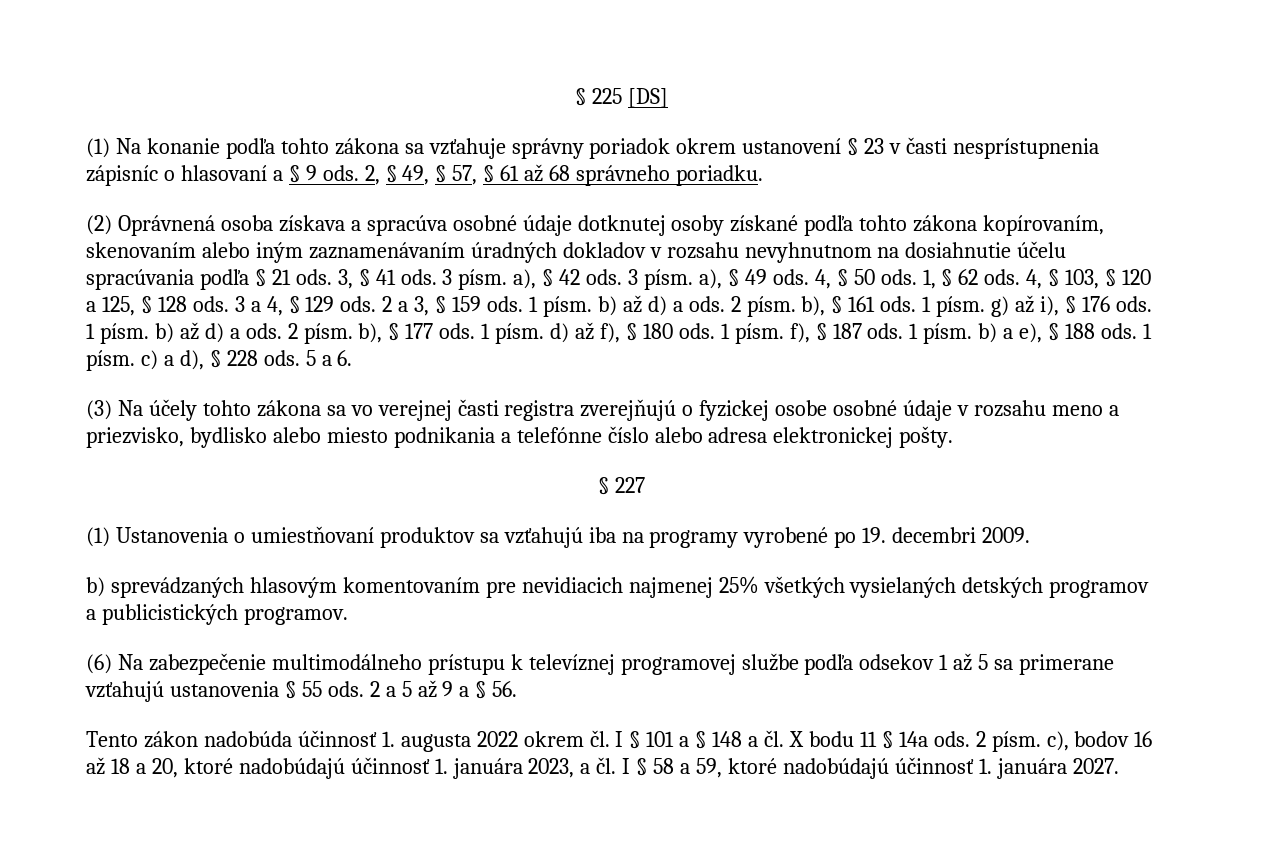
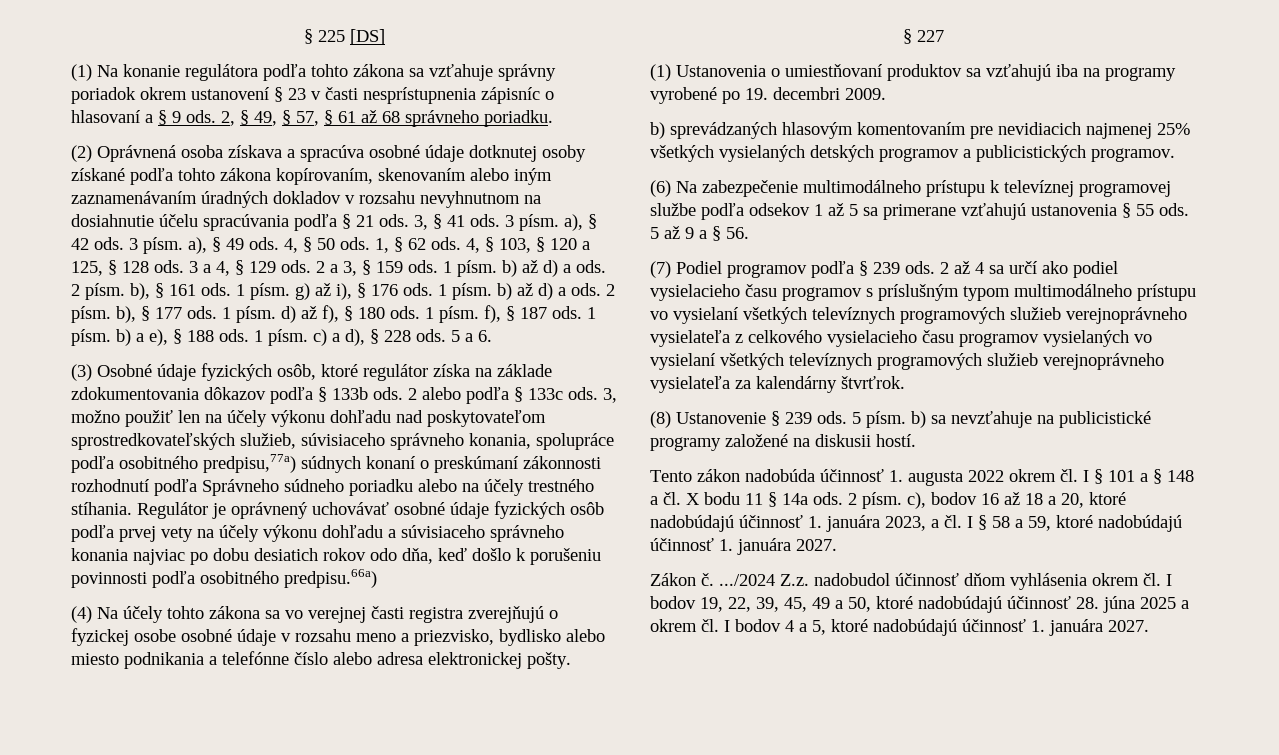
(220, 146) none -> [185,64,258,81] regulátora
(112, 410) none -> [97,363,552,381] [71,387,617,404] [71,410,546,427] [71,433,614,450] [71,454,601,473] [71,479,594,496] [71,501,604,519] [71,525,564,542] [71,548,601,565] [71,569,377,588] [71,606,92,623] Osobné údaje fyzických osôb, ktoré regulátor získa na základe zdokumentovania dôkazov podľa § 133b ods. 2 alebo podľa § 133c ods. 3, možno použiť len na účely výkonu dohľadu nad poskytovateľom sprostredkovateľských služieb, súvisiaceho správneho konania, spolupráce podľa osobitného predpisu,77a) súdnych konaní o preskúmaní zákonnosti rozhodnutí podľa Správneho súdneho poriadku alebo na účely trestného stíhania. Regulátor je oprávnený uchovávať osobné údaje fyzických osôb podľa prvej vety na účely výkonu dohľadu a súvisiaceho správneho konania najviac po dobu desiatich rokov odo dňa, keď došlo k porušeniu povinnosti podľa osobitného predpisu.66a) // (4)
[369,681,396,697] 2 a -> (1189, 209) none
(518, 689) none -> [650,261,1118,278] [650,284,1196,301] [650,307,1187,324] [650,330,1152,347] [650,353,1164,370] [650,376,905,393] [650,411,1151,428] [650,434,916,451] // (7) Podiel programov podľa § 239 ods. 2 až 4 sa určí ako podiel vysielacieho času programov s príslušným typom multimodálneho prístupu vo vysielaní všetkých televíznych programových služieb verejnoprávneho vysielateľa z celkového vysielacieho času programov vysielaných vo vysielaní všetkých televíznych programových služieb verejnoprávneho vysielateľa za kalendárny štvrťrok. // (8) Ustanovenie § 239 ods. 5 písm. b) sa nevzťahuje na publicistické programy založené na diskusii hostí.
(1119, 766) none -> [650,573,1172,590] [650,596,1189,613] [650,619,1149,636] // Zákon č. .../2024 Z.z. nadobudol účinnosť dňom vyhlásenia okrem čl. I bodov 19, 22, 39, 45, 49 a 50, ktoré nadobúdajú účinnosť 28. júna 2025 a okrem čl. I bodov 4 a 5, ktoré nadobúdajú účinnosť 1. januára 2027.

